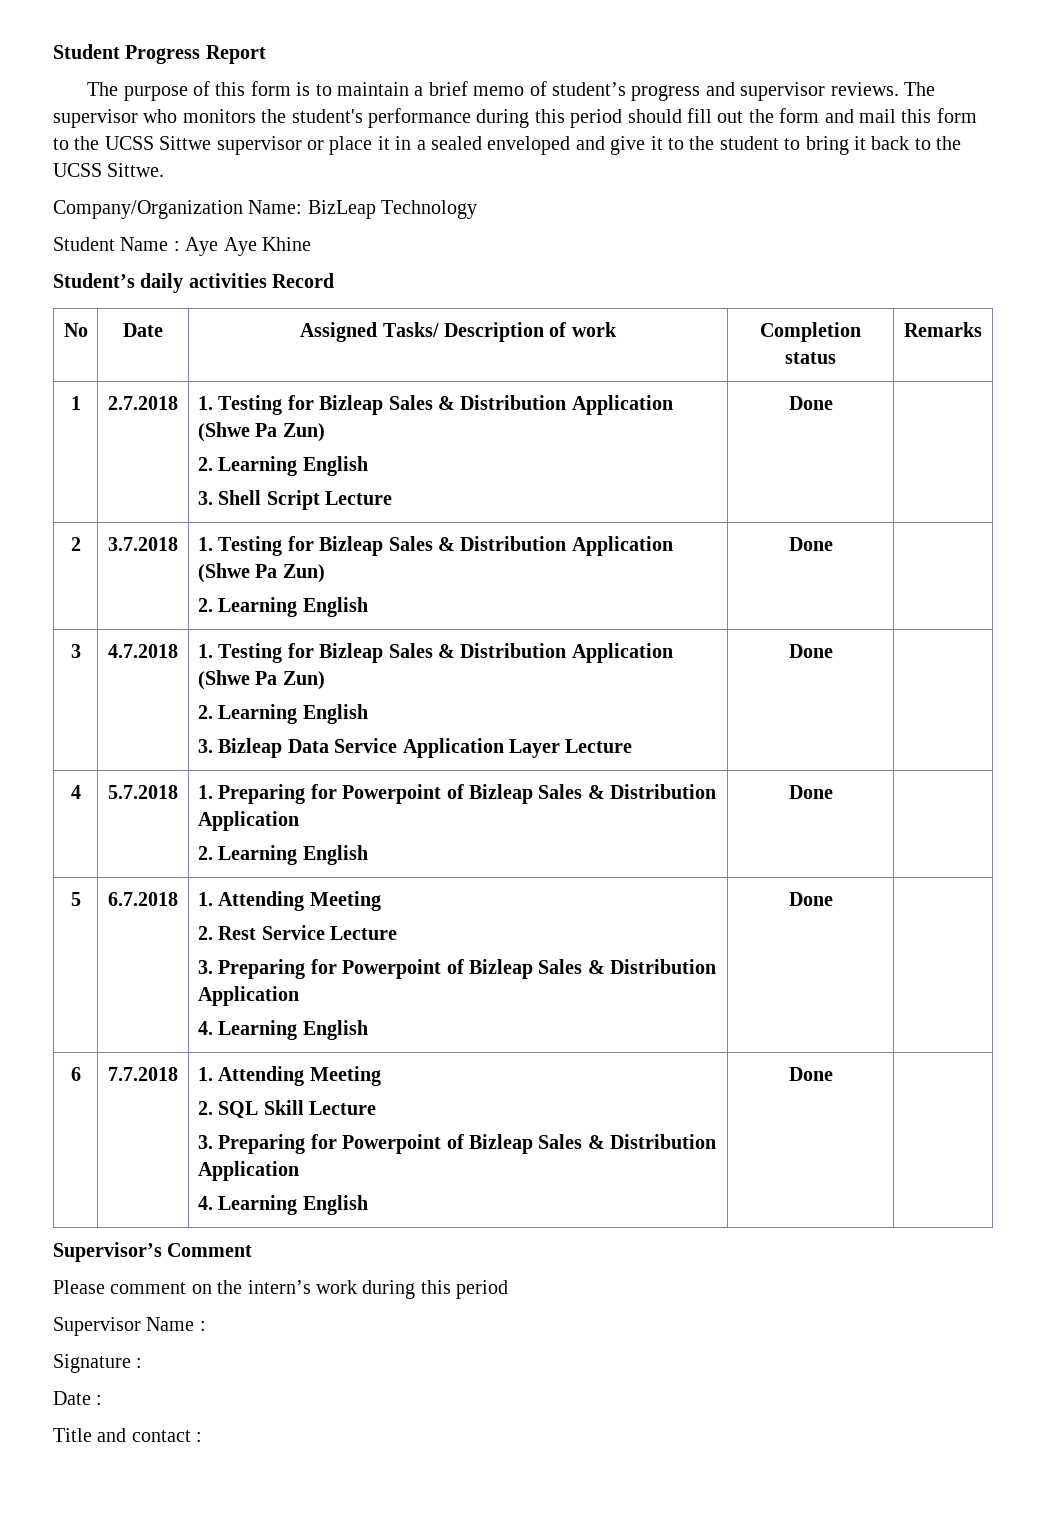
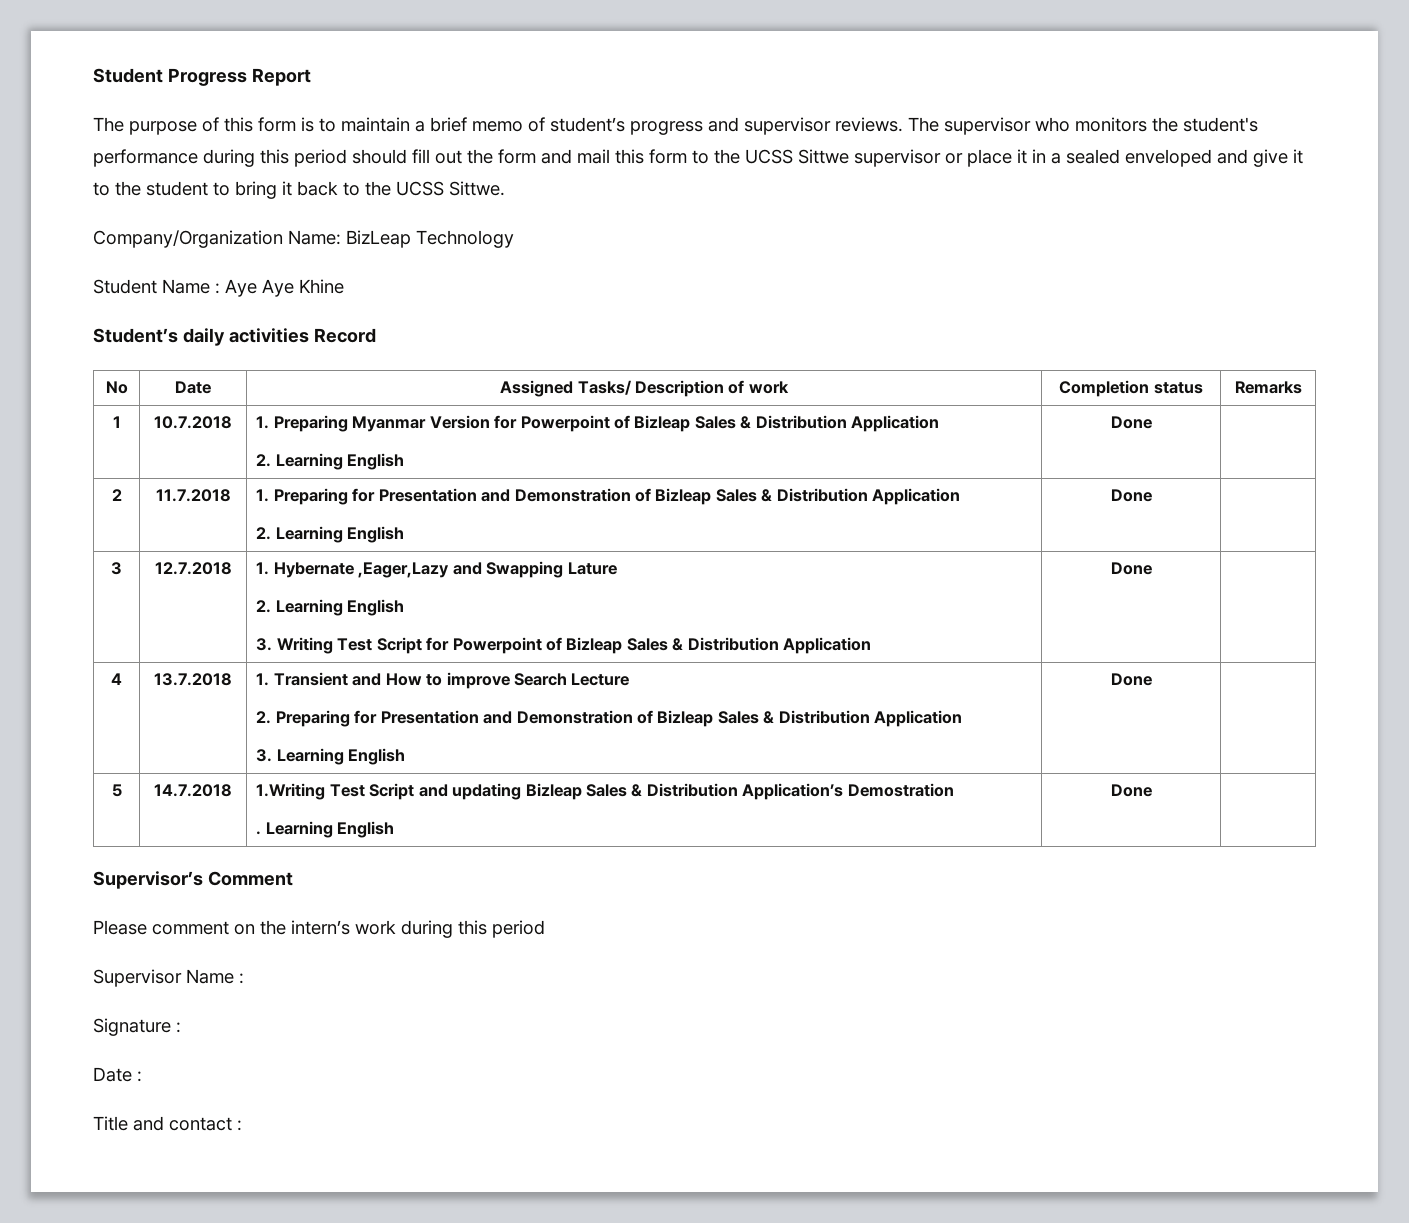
[108,396,178,410] [197,395,673,415] [197,422,325,442] [197,456,368,476] [197,490,393,510] [788,396,833,410] [70,537,81,551] [108,537,178,551] [197,536,673,556] [197,563,325,583] [197,597,368,617] [788,537,833,551] [70,644,81,658] [108,644,178,658] [197,643,673,663] [197,670,325,690] [197,704,368,724] [197,738,633,758] [788,644,833,658] [70,785,81,799] [108,785,178,799] [197,784,306,804] 2.7.2018 | 1. Testing for Bizleap Sales & Distribution Application (Shwe Pa Zun) // 2. Learning English // 3. Shell Script Lecture | Done | // 2 | 3.7.2018 | 1. Testing for Bizleap Sales & Distribution Application (Shwe Pa Zun) // 2. Learning English | Done | // 3 | 4.7.2018 | 1. Testing for Bizleap Sales & Distribution Application (Shwe Pa Zun) // 2. Learning English // 3. Bizleap Data Service Application Layer Lecture | Done | // 4 | 5.7.2018 | 1. Preparing -> [154,416,232,429] [256,415,490,432] 10.7.2018 | 1. Preparing Myanmar Version
[70,892,81,906] [108,892,178,906] [197,891,381,911] [197,925,398,940] [197,959,717,979] [197,986,299,1006] [197,1020,368,1040] [788,892,833,906] [70,1067,81,1081] [108,1067,178,1081] [197,1066,381,1086] [197,1100,377,1119] [197,1134,717,1154] [197,1161,299,1181] [197,1196,213,1210] 5 | 6.7.2018 | 1. Attending Meeting // 2. Rest Service Lecture // 3. Preparing for Powerpoint of Bizleap Sales & Distribution Application // 4. Learning English | Done | // 6 | 7.7.2018 | 1. Attending Meeting // 2. SQL Skill Lecture // 3. Preparing for Powerpoint of Bizleap Sales & Distribution Application // 4. -> [111,489,122,501] [155,489,231,502] [256,488,961,505] [256,526,405,543] [1110,489,1152,502] [111,562,122,575] [154,562,232,575] [256,561,617,578] [256,599,405,616] [256,637,872,654] [1110,562,1152,575] [111,673,122,685] [154,673,232,686] [256,672,630,689] [256,710,963,727] [256,748,406,765] [1110,673,1152,686] [111,784,122,797] [154,784,232,797] [256,783,954,800] [256,831,262,835] 2 | 11.7.2018 | 1. Preparing for Presentation and Demonstration of Bizleap Sales & Distribution Application // 2. Learning English | Done | // 3 | 12.7.2018 | 1. Hybernate ,Eager,Lazy and Swapping Lature // 2. Learning English // 3. Writing Test Script for Powerpoint of Bizleap Sales & Distribution Application | Done | // 4 | 13.7.2018 | 1. Transient and How to improve Search Lecture // 2. Preparing for Presentation and Demonstration of Bizleap Sales & Distribution Application // 3. Learning English | Done | // 5 | 14.7.2018 | 1.Writing Test Script and updating Bizleap Sales & Distribution Application’s Demostration // .

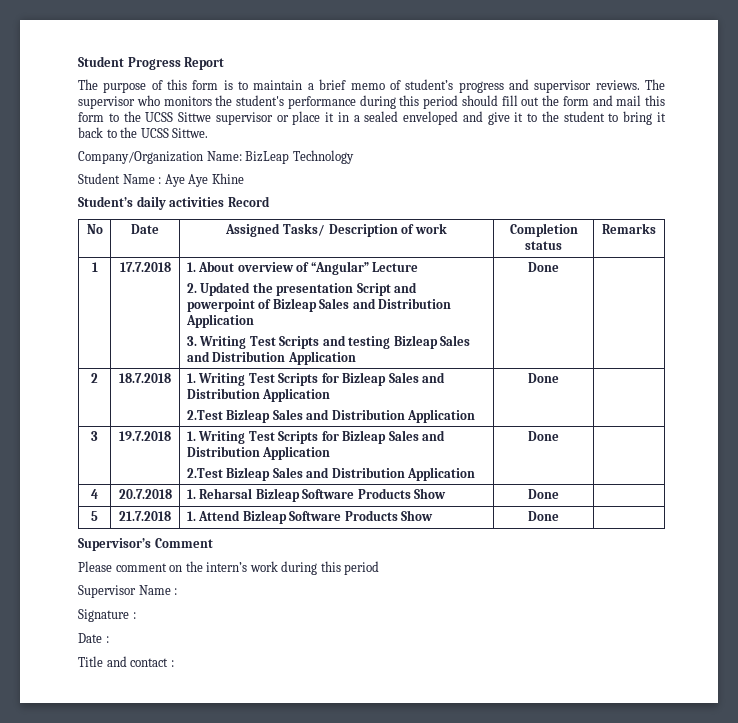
[154,416,232,429] [256,415,940,432] [256,453,405,470] 10.7.2018 | 1. Preparing Myanmar Version for Powerpoint of Bizleap Sales & Distribution Application // 2. Learning English -> [119,262,171,272] [186,261,419,275] [186,282,418,296] [186,298,452,312] [185,314,254,328] [186,335,471,349] [186,351,356,365] 17.7.2018 | 1. About overview of “Angular” Lecture // 2. Updated the presentation Script and powerpoint of Bizleap Sales and Distribution Application // 3. Writing Test Scripts and testing Bizleap Sales and Distribution Application
[155,489,231,502] [256,488,961,505] [256,526,405,543] 11.7.2018 | 1. Preparing for Presentation and Demonstration of Bizleap Sales & Distribution Application // 2. Learning English -> [119,373,171,383] [186,372,446,386] [186,388,331,402] [186,409,476,423] 18.7.2018 | 1. Writing Test Scripts for Bizleap Sales and Distribution Application // 2.Test Bizleap Sales and Distribution Application
[154,562,232,575] [256,561,617,578] [256,599,405,616] [256,637,684,654] 12.7.2018 | 1. Hybernate ,Eager,Lazy and Swapping Lature // 2. Learning English // 3. Writing Test Script for Powerpoint of Bizleap Sales & -> [119,431,171,441] [186,430,446,444] [186,446,331,460] [186,467,330,481] 19.7.2018 | 1. Writing Test Scripts for Bizleap Sales and Distribution Application // 2.Test Bizleap Sales and
[154,673,232,686] [256,672,630,689] [256,710,963,727] [256,748,406,765] [1110,673,1152,686] [111,784,122,797] [154,784,232,797] [256,783,954,800] [256,821,395,838] 13.7.2018 | 1. Transient and How to improve Search Lecture // 2. Preparing for Presentation and Demonstration of Bizleap Sales & Distribution Application // 3. Learning English | Done | // 5 | 14.7.2018 | 1.Writing Test Script and updating Bizleap Sales & Distribution Application’s Demostration // . Learning English -> [118,489,172,499] [186,488,447,502] [528,489,559,499] [91,511,98,521] [119,511,171,521] [186,510,434,524] 20.7.2018 | 1. Reharsal Bizleap Software Products Show | Done | // 5 | 21.7.2018 | 1. Attend Bizleap Software Products Show

